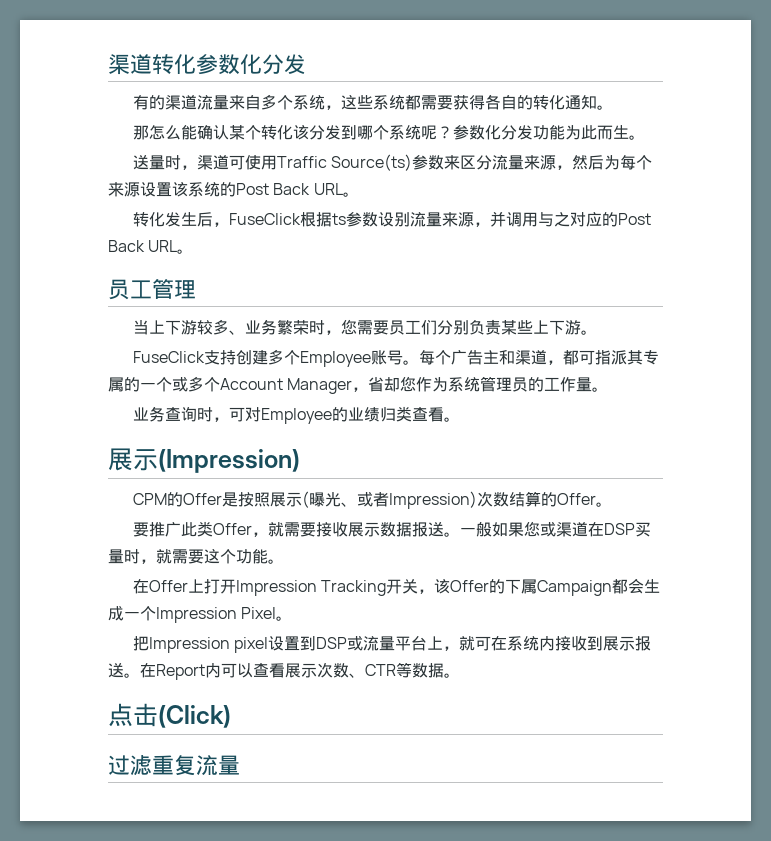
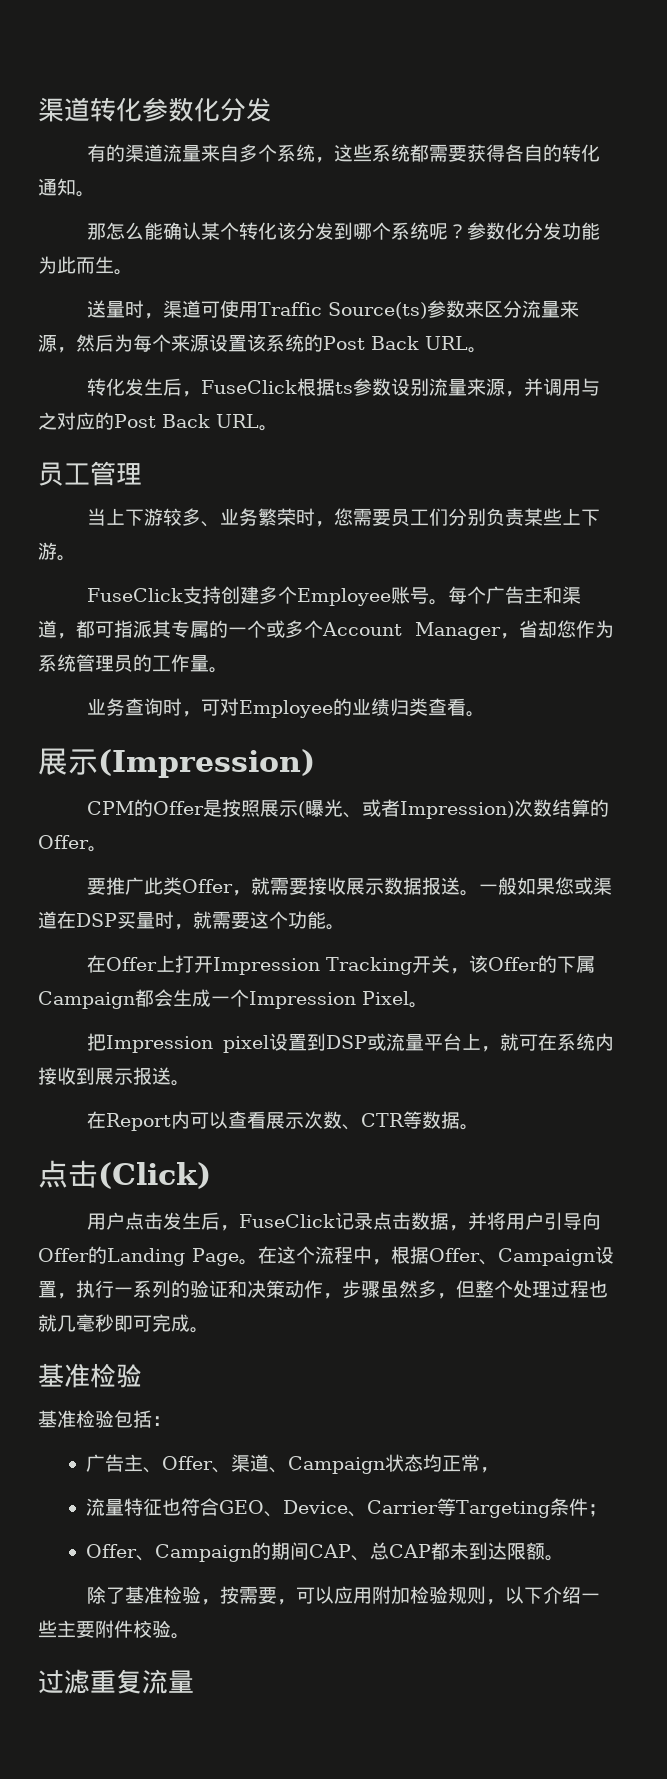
(140, 675) none -> (190, 1083) //
(231, 716) none -> [86,1212,601,1231] [38,1246,614,1266] [38,1280,608,1299] [38,1314,209,1333] [38,1363,142,1388] [38,1410,171,1428] [85,1454,499,1474] [85,1498,607,1518] [85,1542,564,1562] [86,1586,600,1605] [38,1620,190,1639] // 用户点击发生后，FuseClick记录点击数据，并将用户引导向Offer的Landing Page。在这个流程中，根据Offer、Campaign设置，执行一系列的验证和决策动作，步骤虽然多，但整个处理过程也就几毫秒即可完成。 // 基准检验 // 基准检验包括： // 广告主、Offer、渠道、Campaign状态均正常， // 流量特征也符合GEO、Device、Carrier等Targeting条件； // Offer、Campaign的期间CAP、总CAP都未到达限额。 // 除了基准检验，按需要，可以应用附加检验规则，以下介绍一些主要附件校验。

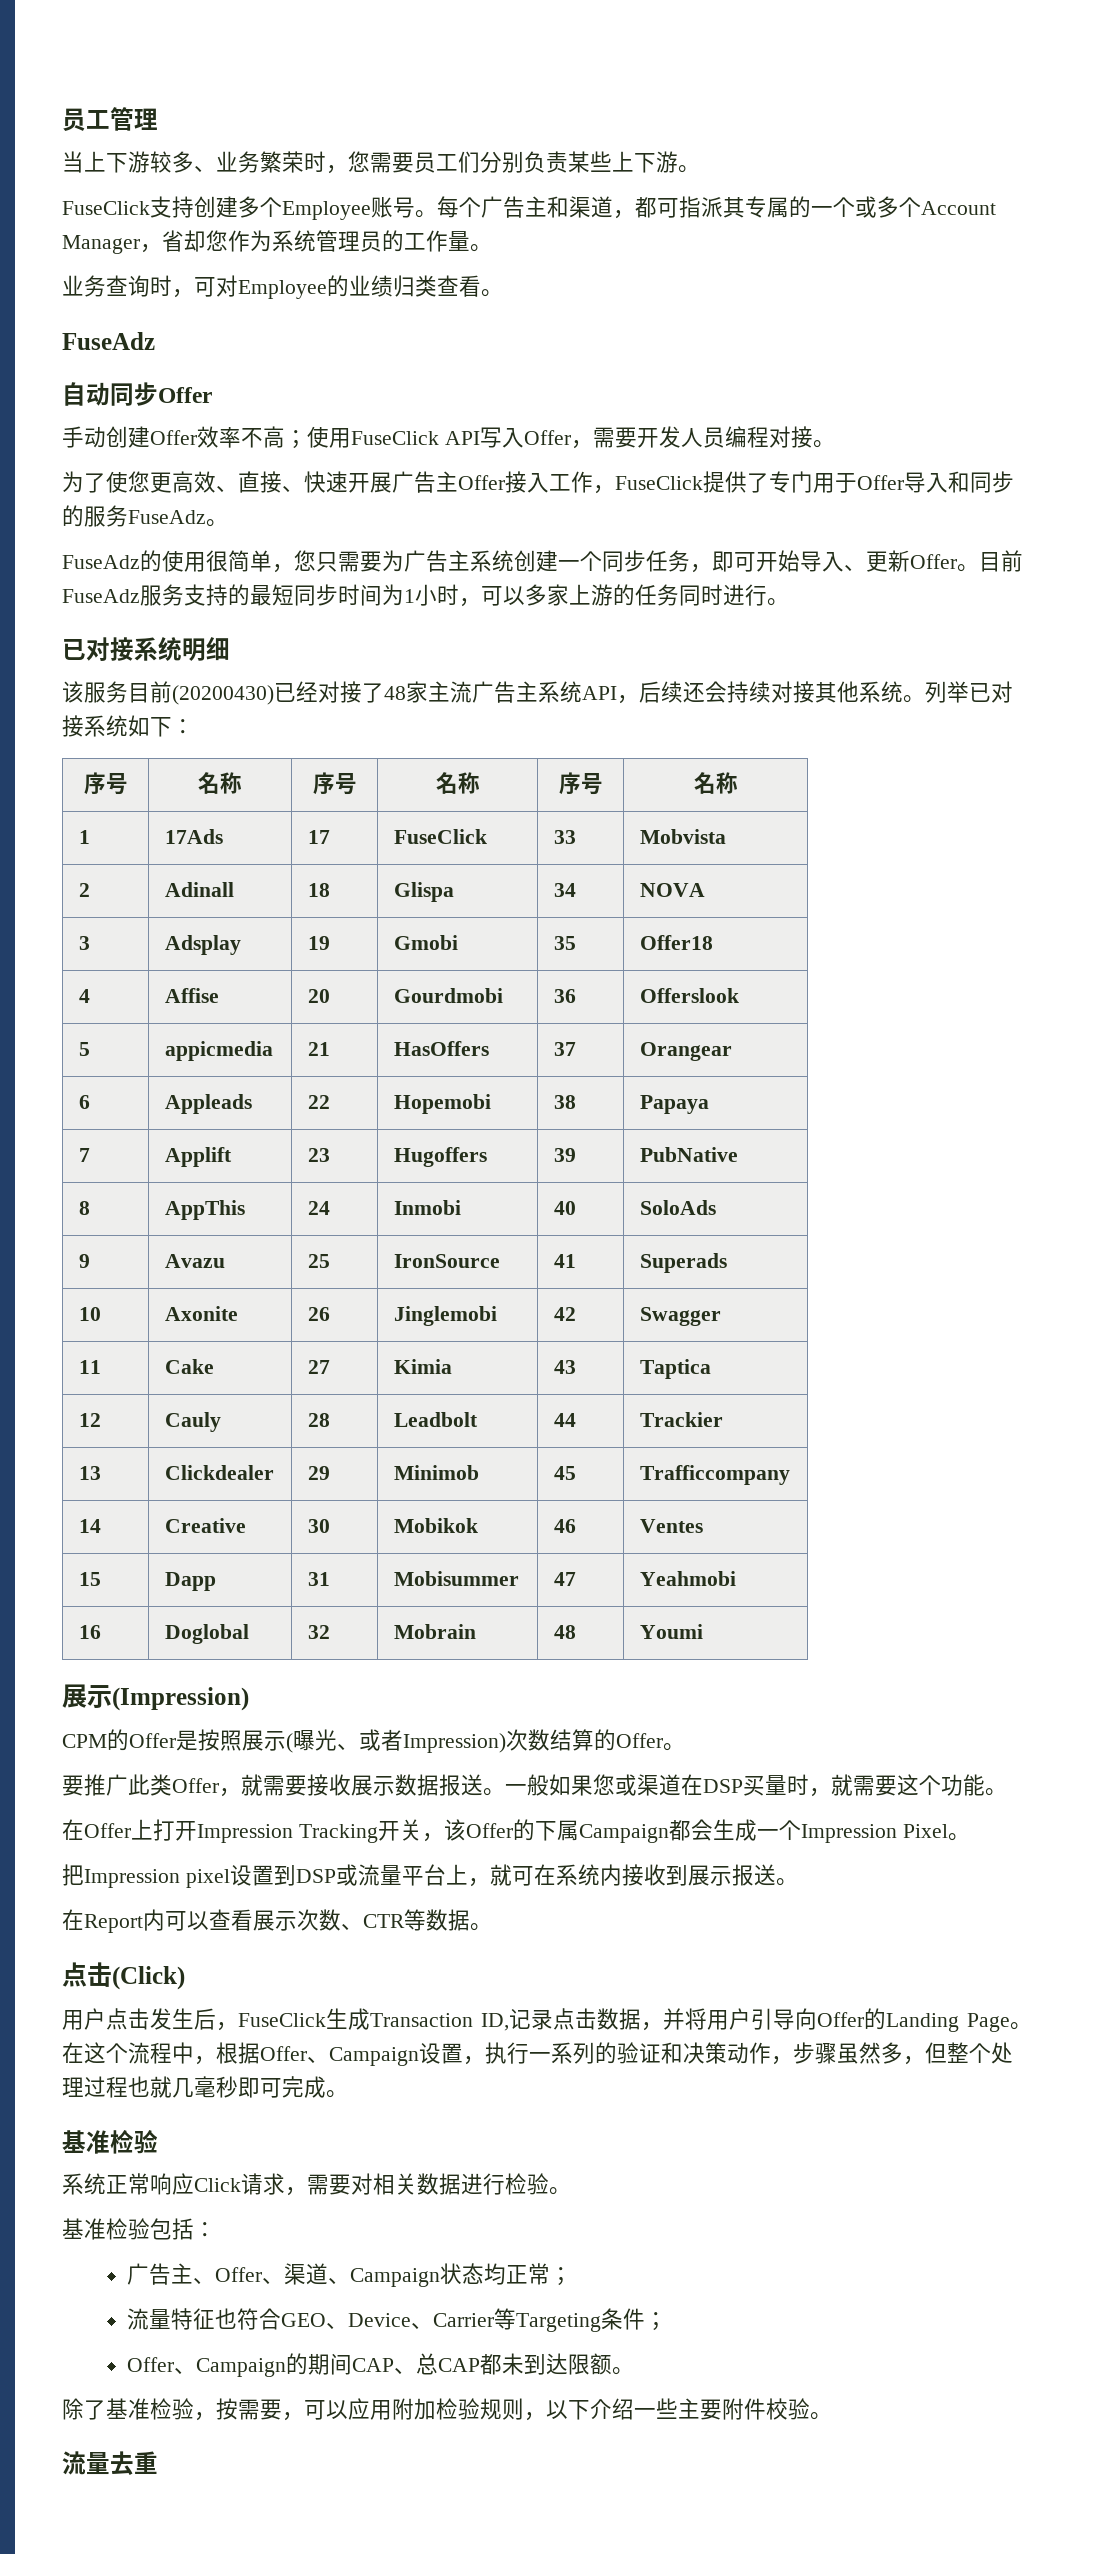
[38,97,272,122] [86,144,600,163] [38,178,95,197] [86,222,600,240] [38,256,133,275] [86,300,579,319] [38,334,487,353] [86,378,600,397] [38,412,278,431] 渠道转化参数化分发 // 有的渠道流量来自多个系统，这些系统都需要获得各自的转化通知。 // 那怎么能确认某个转化该分发到哪个系统呢？参数化分发功能为此而生。 // 送量时，渠道可使用Traffic Source(ts)参数来区分流量来源，然后为每个来源设置该系统的Post Back URL。 // 转化发生后，FuseClick根据ts参数设别流量来源，并调用与之对应的Post Back URL。 // -> (62, 119) none
(485, 714) none -> [62,332,155,350] [62,382,212,406] [62,426,835,449] [62,471,1014,494] [62,505,228,527] [62,550,1023,573] [62,584,789,607] [62,637,230,661] [62,681,1013,705] [62,715,194,737] [83,772,128,795] [198,772,242,794] [312,772,357,795] [435,772,480,794] [558,772,603,795] [693,772,738,794] [78,830,90,844] [164,829,223,844] [307,830,330,844] [393,829,487,844] [553,830,576,844] [639,829,726,844] [78,883,90,897] [164,882,234,897] [307,883,330,897] [393,882,454,902] [553,883,576,897] [639,883,705,897] [78,936,90,950] [164,935,241,955] [307,936,330,950] [393,935,458,950] [553,936,576,950] [639,935,713,950] [78,989,90,1003] [164,988,219,1003] [307,989,330,1003] [393,988,503,1003] [553,989,576,1003] [639,988,739,1003] [78,1042,90,1056] [164,1041,273,1061] [307,1042,330,1056] [393,1041,489,1056] [553,1042,576,1056] [639,1042,732,1061] [78,1095,90,1109] [164,1094,252,1114] [307,1095,330,1109] [393,1094,491,1114] [553,1095,576,1109] [639,1095,709,1114] [78,1148,90,1162] [164,1147,232,1167] [307,1148,330,1162] [393,1147,487,1167] [553,1148,576,1162] [639,1147,738,1162] [78,1201,90,1215] [164,1200,245,1220] [307,1201,330,1215] [393,1200,461,1215] [553,1201,576,1215] [639,1200,716,1215] [78,1254,90,1268] [164,1254,225,1268] [307,1254,330,1268] [393,1254,500,1268] [553,1254,576,1268] [639,1253,727,1273] [78,1307,101,1321] [164,1306,238,1321] [307,1307,330,1321] [393,1306,497,1326] [553,1307,576,1321] [639,1307,721,1326] [78,1360,101,1374] [164,1359,214,1374] [307,1360,330,1374] [393,1359,452,1374] [553,1360,576,1374] [639,1359,711,1379] [78,1413,101,1427] [164,1412,221,1432] [307,1413,330,1427] [393,1412,478,1427] [553,1413,576,1427] [639,1412,723,1427] [78,1466,101,1480] [164,1465,274,1480] [307,1466,330,1480] [393,1465,479,1480] [553,1466,576,1480] [639,1465,790,1485] [78,1519,101,1533] [164,1518,246,1533] [307,1519,330,1533] [393,1518,478,1533] [553,1519,576,1533] [639,1519,703,1533] [78,1572,101,1586] [164,1572,216,1591] [307,1572,330,1586] [393,1571,519,1586] [553,1572,576,1586] [639,1571,736,1586] [78,1625,101,1639] [164,1624,249,1644] [307,1625,330,1639] [393,1624,476,1639] [553,1625,576,1639] [639,1624,703,1639] // FuseAdz // 自动同步Offer // 手动创建Offer效率不高；使用FuseClick API写入Offer，需要开发人员编程对接。 // 为了使您更高效、直接、快速开展广告主Offer接入工作，FuseClick提供了专门用于Offer导入和同步的服务FuseAdz。 // FuseAdz的使用很简单，您只需要为广告主系统创建一个同步任务，即可开始导入、更新Offer。目前FuseAdz服务支持的最短同步时间为1小时，可以多家上游的任务同时进行。 // 已对接系统明细 // 该服务目前(20200430)已经对接了48家主流广告主系统API，后续还会持续对接其他系统。列举已对接系统如下： // 序号 | 名称 | 序号 | 名称 | 序号 | 名称 // 1 | 17Ads | 17 | FuseClick | 33 | Mobvista // 2 | Adinall | 18 | Glispa | 34 | NOVA // 3 | Adsplay | 19 | Gmobi | 35 | Offer18 // 4 | Affise | 20 | Gourdmobi | 36 | Offerslook // 5 | appicmedia | 21 | HasOffers | 37 | Orangear // 6 | Appleads | 22 | Hopemobi | 38 | Papaya // 7 | Applift | 23 | Hugoffers | 39 | PubNative // 8 | AppThis | 24 | Inmobi | 40 | SoloAds // 9 | Avazu | 25 | IronSource | 41 | Superads // 10 | Axonite | 26 | Jinglemobi | 42 | Swagger // 11 | Cake | 27 | Kimia | 43 | Taptica // 12 | Cauly | 28 | Leadbolt | 44 | Trackier // 13 | Clickdealer | 29 | Minimob | 45 | Trafficcompany // 14 | Creative | 30 | Mobikok | 46 | Ventes // 15 | Dapp | 31 | Mobisummer | 47 | Yeahmobi // 16 | Doglobal | 32 | Mobrain | 48 | Youmi
(335, 1221) none -> [326,2008,509,2031] 生成Transaction ID,
(142, 1376) none -> [62,2173,571,2196] // 系统正常响应Click请求，需要对相关数据进行检验。
[479,1467,499,1473] ， -> [549,2267,572,2286] ；
[38,1669,194,1694] 过滤重复流量 -> [62,2451,158,2476] 流量去重

